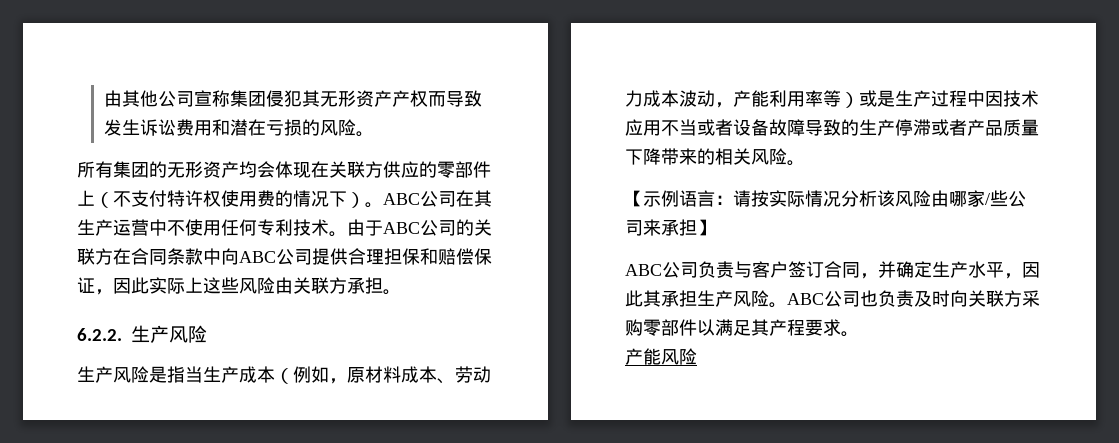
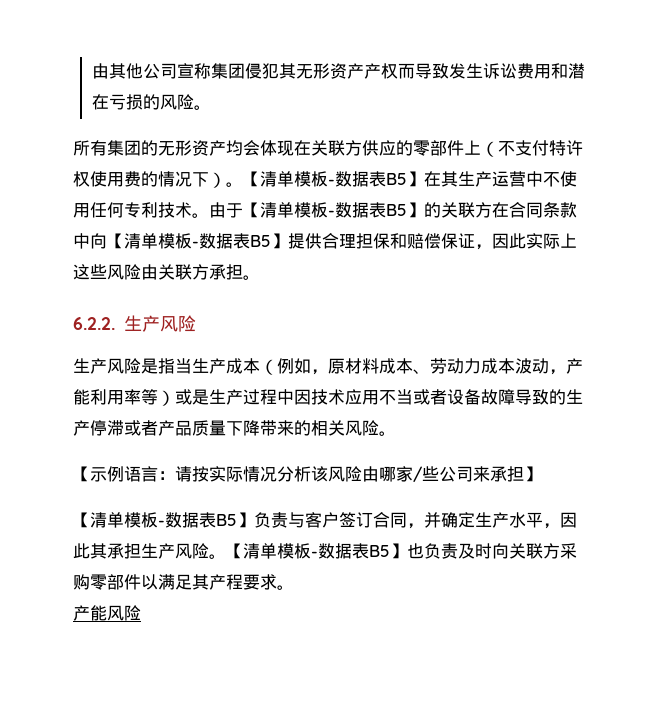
[383,191,456,207] ABC公司 -> [243,171,424,187] 【清单模板-数据表B5】
[383,220,456,236] ABC公司 -> [243,202,424,218] 【清单模板-数据表B5】
[239,249,312,265] ABC公司 -> [107,233,288,249] 【清单模板-数据表B5】
[625,262,698,278] ABC公司 -> [73,512,254,528] 【清单模板-数据表B5】
[787,291,860,307] ABC公司 -> [226,543,407,559] 【清单模板-数据表B5】

